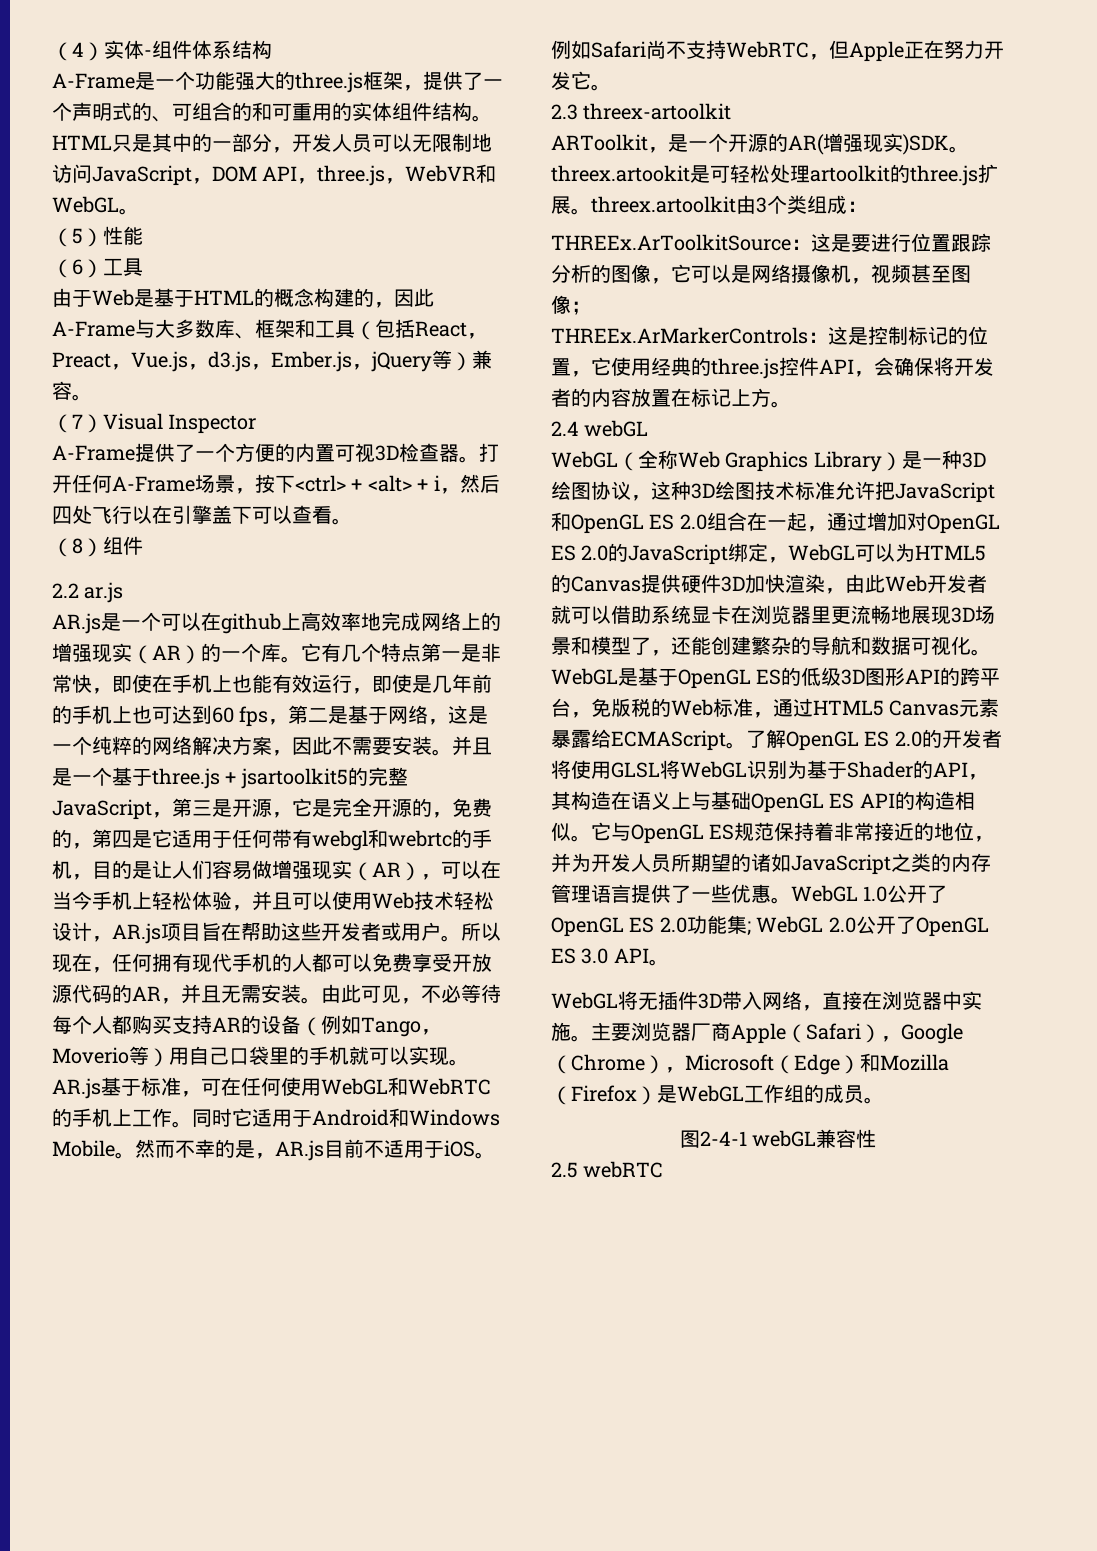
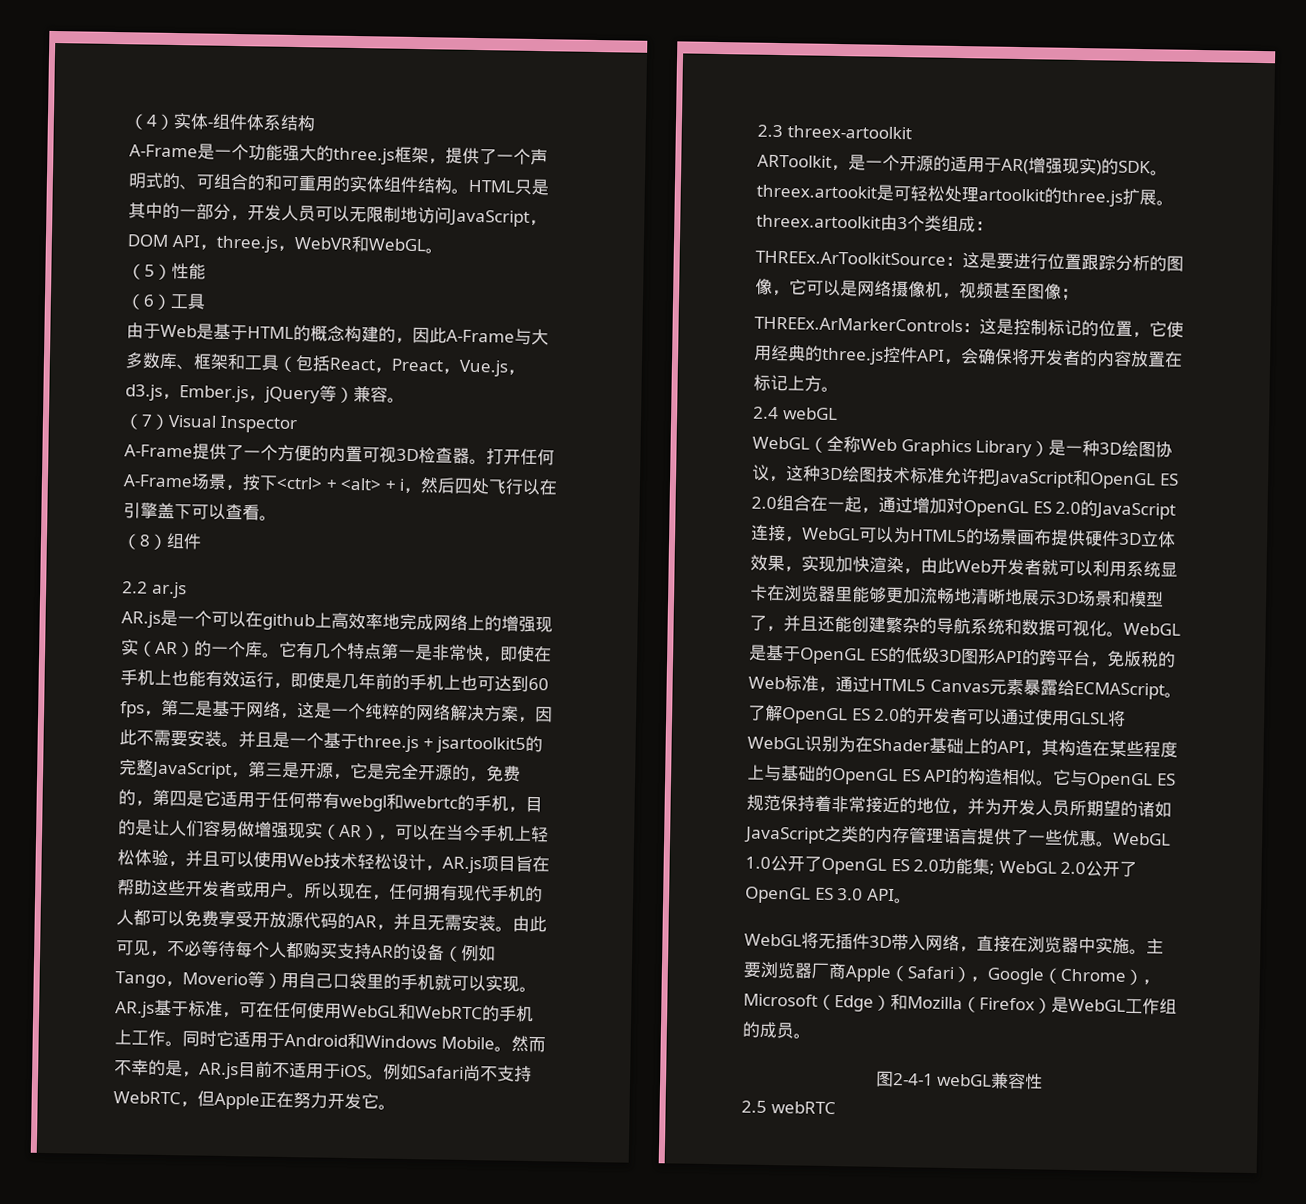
(788, 142) none -> [950,155,1002,173] 适用于
[903,134,949,155] )SDK -> [1096,158,1151,176] )的SDK
[728,543,769,562] 绑定 -> [751,524,786,542] 连接
[571,576,641,592] Canvas -> [982,528,1052,546] 场景画布
(745, 584) none -> [1140,531,1176,548] [750,554,836,573] 立体效果，实现
[611,605,651,624] 借助 -> [1092,560,1127,577] 利用
[831,605,951,625] 更流畅地展现 -> [852,586,1057,606] 能够更加流畅地清晰地展示
(671, 653) none -> [783,615,818,632] 并且
(851, 645) none -> [970,618,1005,635] 系统
[551,760,571,779] 将 -> [967,708,1037,726] 可以通过
[807,760,913,779] 基于Shader -> [855,736,981,755] 在Shader基础上
[631,791,671,810] 语义 -> [1109,740,1178,758] 某些程度
(751, 800) none -> [815,765,833,782] 的

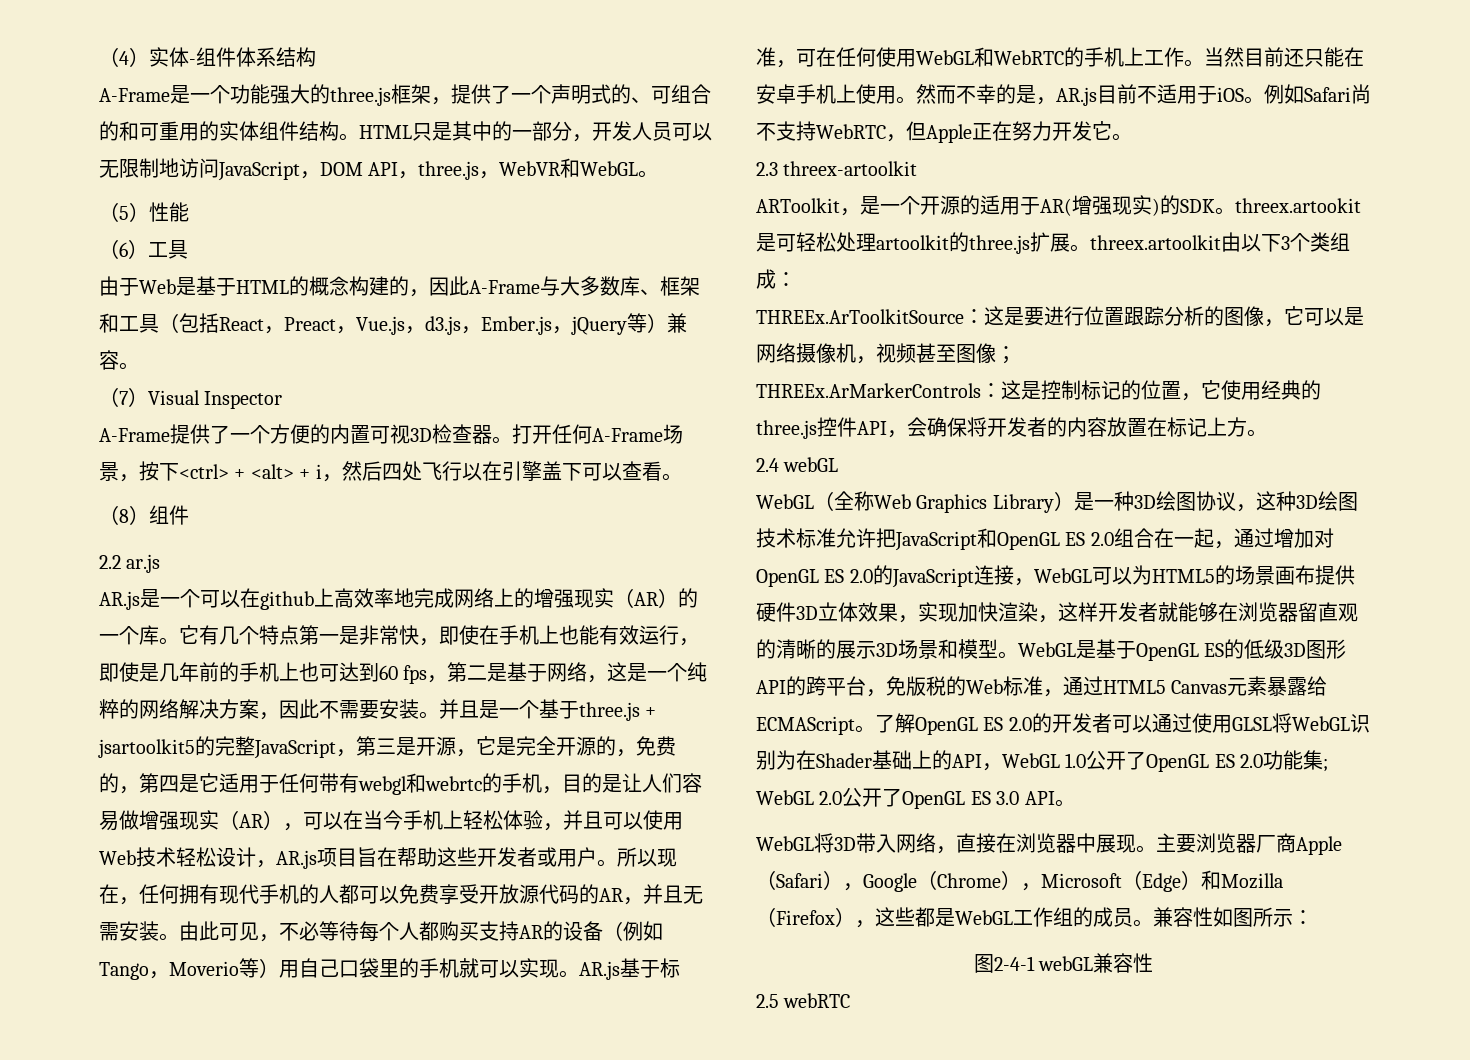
[182,1030,495,1050] 同时它适用于Android和Windows Mobile -> [1204,47,1364,67] [756,84,896,104] 当然目前还只能在安卓手机上使用
(898, 222) none -> [1241,234,1281,252] 以下
[920,557,1178,578] [750,584,1023,606] 由此Web开发者就可以利用系统显卡在浏览器里能够更加流畅地清晰地 -> [1058,602,1358,622] [756,639,836,659] 这样开发者就能够在浏览器留直观的清晰的
[749,615,1107,637] 了，并且还能创建繁杂的导航系统和数据可视化 -> (998, 648) none
[1041,739,1178,758] [747,764,1176,790] [746,794,1172,818] [744,825,1114,847] 其构造在某些程度上与基础的OpenGL ES API的构造相似。它与OpenGL ES规范保持着非常接近的地位，并为开发人员所期望的诸如JavaScript之类的内存管理语言提供了一些优惠。 -> (1002, 767) none
[818,933,870,950] 无插件 -> (834, 843) none
[1095,937,1130,954] 实施 -> [1096,834,1136,853] 展现
(1052, 1005) none -> [855,907,935,928] ，这些都
(811, 1036) none -> [1153,907,1313,927] 兼容性如图所示：

